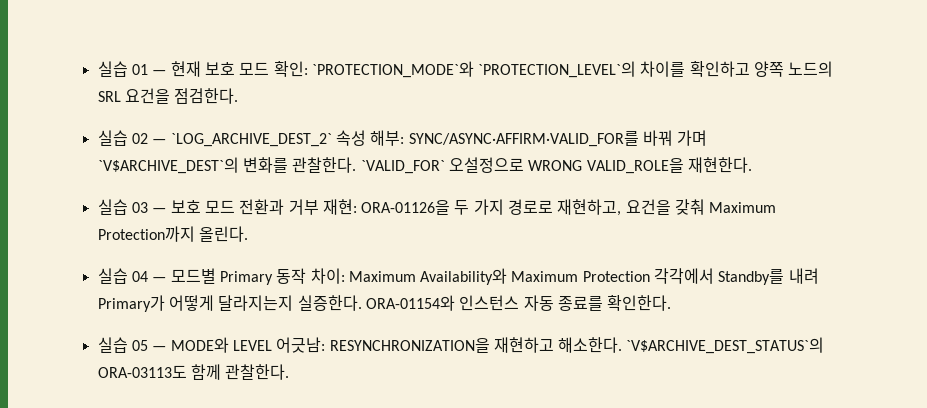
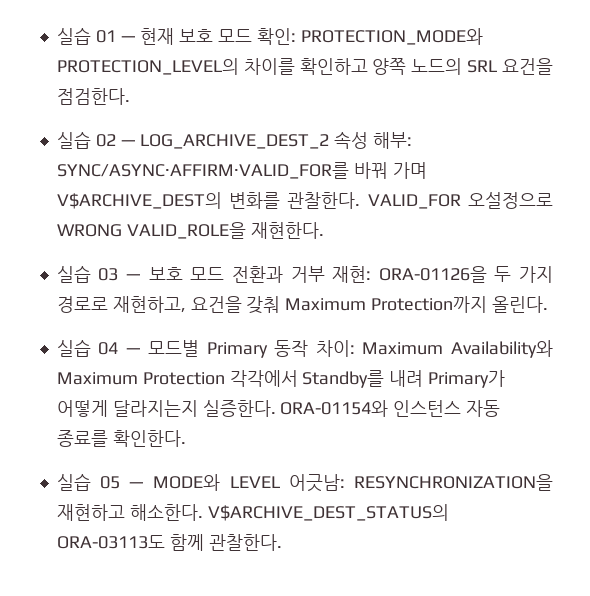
[311,61,637,78] `PROTECTION_MODE`와 `PROTECTION_LEVEL`의 -> [300,28,483,45] [56,58,239,75] PROTECTION_MODE와 PROTECTION_LEVEL의
[170,133,332,147] `LOG_ARCHIVE_DEST_2` -> [140,134,330,149] LOG_ARCHIVE_DEST_2
[97,157,239,174] `V$ARCHIVE_DEST`의 -> [56,192,222,209] V$ARCHIVE_DEST의
[360,160,445,174] `VALID_FOR` -> [367,194,461,209] VALID_FOR
[626,337,825,354] `V$ARCHIVE_DEST_STATUS`의 -> [207,504,449,521] V$ARCHIVE_DEST_STATUS의

